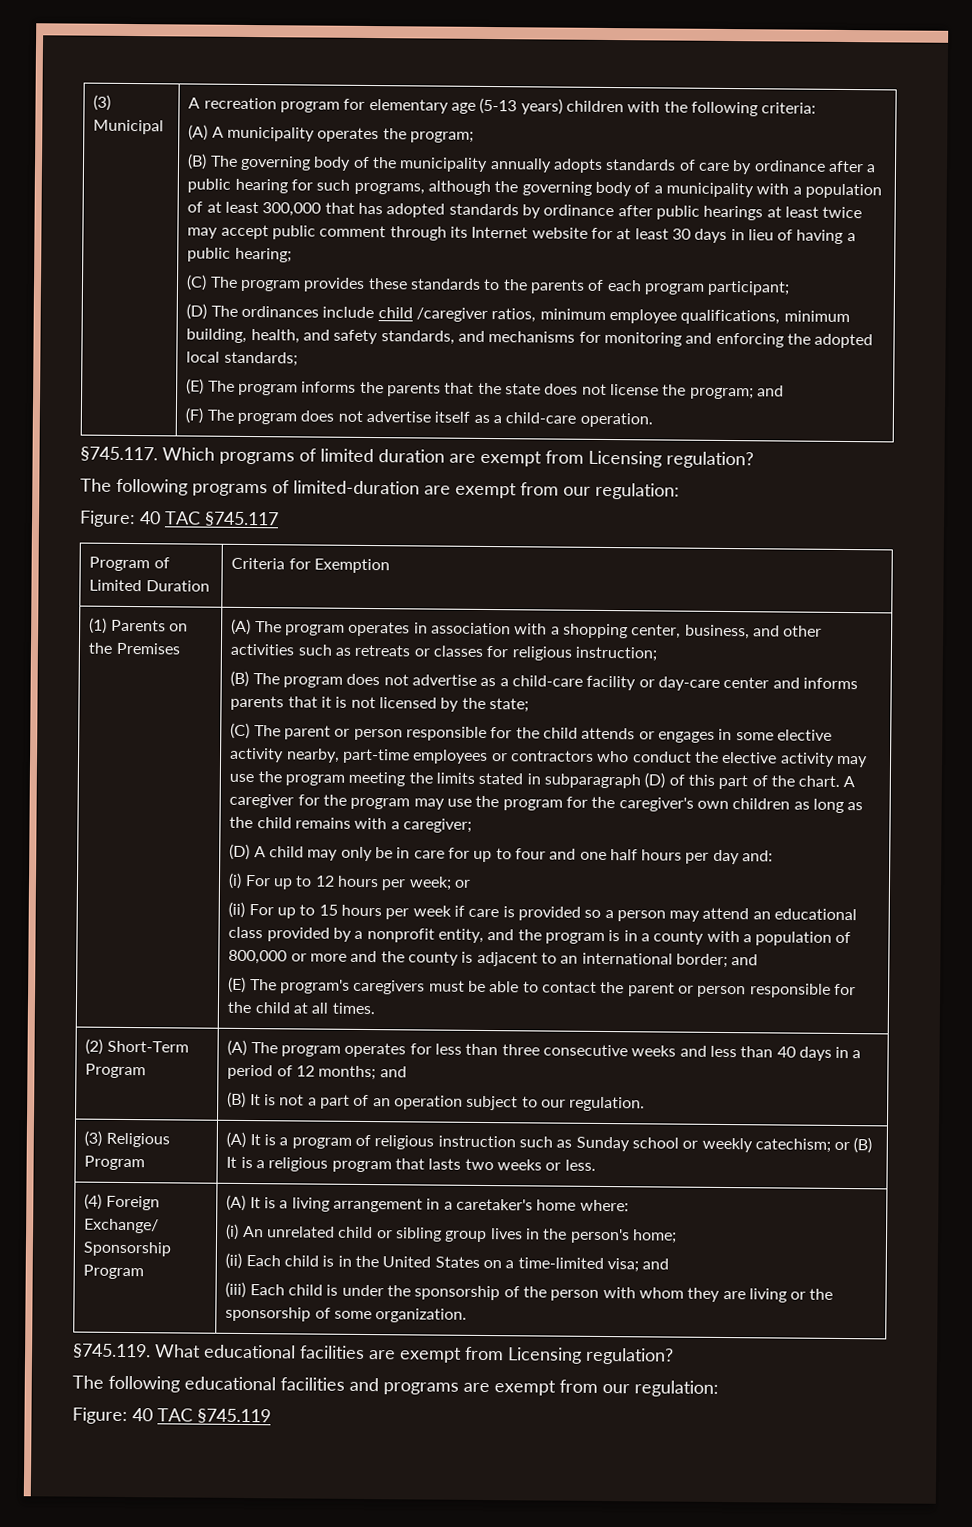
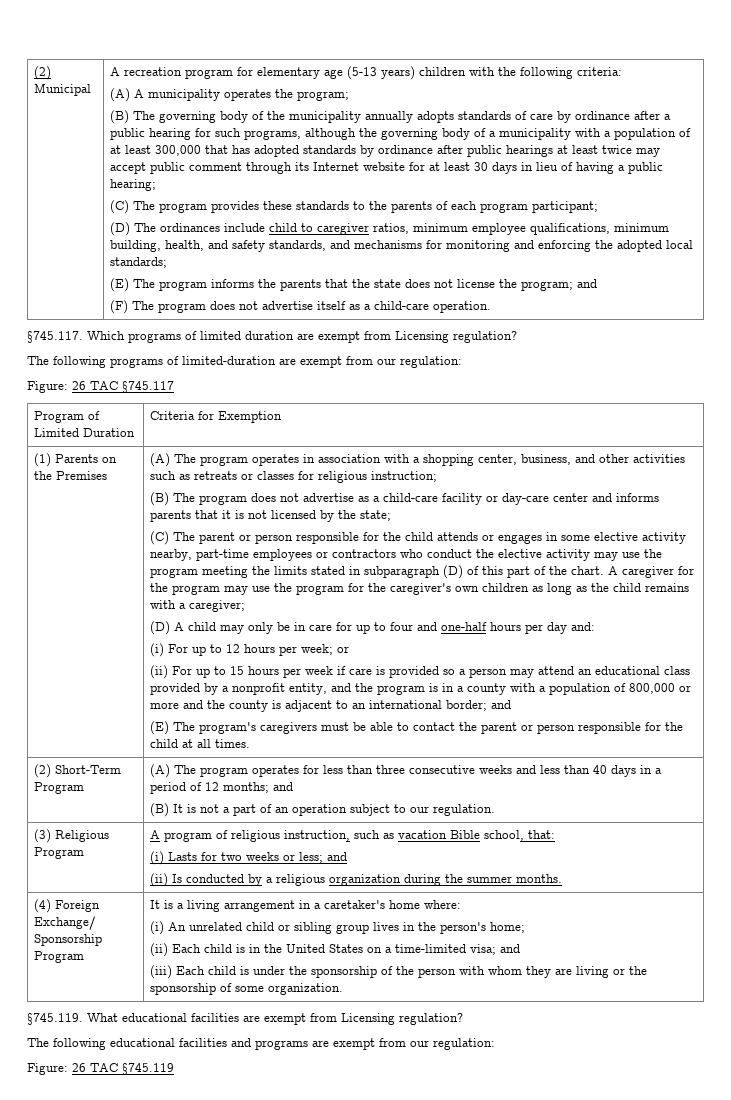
[93,94,112,111] (3) -> [34,66,52,80] (2)
[415,307,488,322] /caregiver -> [301,223,370,235] to caregiver
[139,511,161,525] 40 -> [72,381,86,390] 26
[579,849,638,861] one half -> [441,622,488,631] one-half
[226,1131,289,1149] (A) It is a -> [150,830,161,839] A
[437,1135,873,1154] [226,1156,596,1173] instruction such as Sunday school or weekly catechism; or (B) It is a religious program that lasts two weeks or less. -> [284,830,556,841] [150,851,348,865] [150,873,563,887] instruction, such as vacation Bible school, that: // (i) Lasts for two weeks or less; and // (ii) Is conducted by a religious organization during the summer months.
[226,1194,247,1212] (A) -> (85, 957) none
[132,1408,153,1422] 40 -> [72,1063,86,1072] 26

